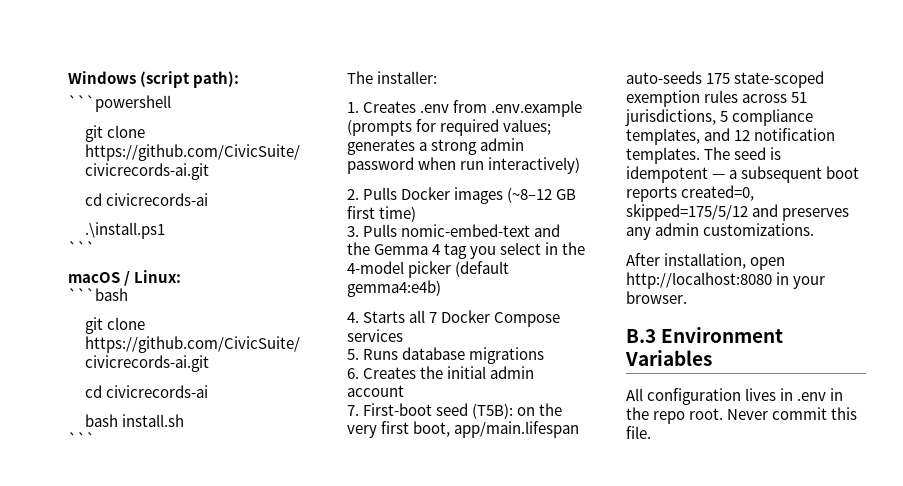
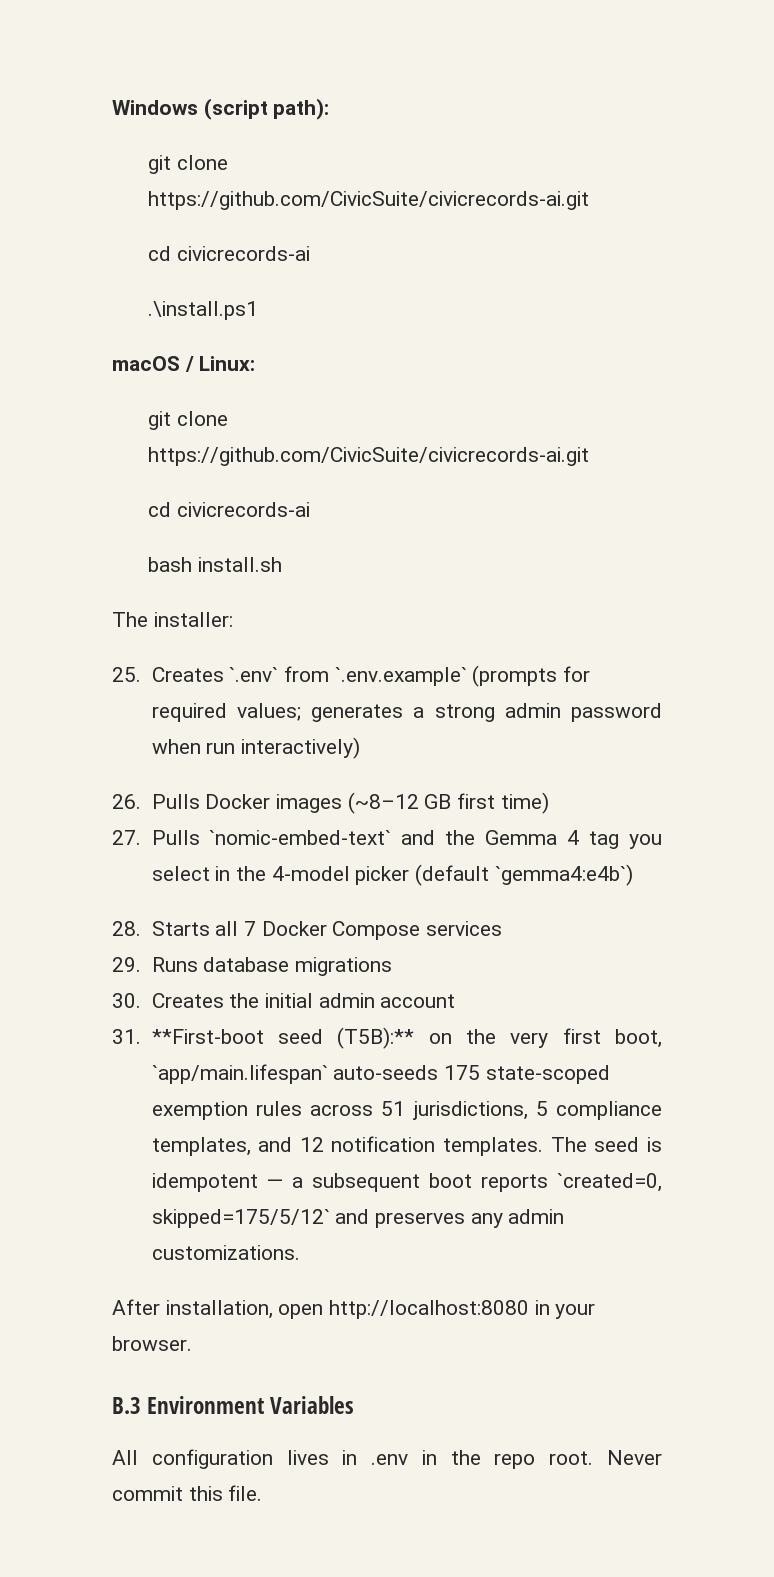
[68,95,171,112] // ```powershell -> (330, 109) none
[68,241,95,254] // ``` -> (259, 310) none
[68,288,128,301] // ```bash -> (256, 363) none
[68,432,95,445] // ``` -> (282, 564) none
[347,100,583,117] 1. Creates .env from .env.example -> [112,666,467,686] 25. Creates `.env` from `.env.example`
[347,189,359,200] 2. -> [112,794,141,809] 26.
[347,224,531,237] 3. Pulls nomic-embed-text -> [112,830,392,845] 27. Pulls `nomic-embed-text`
[347,280,441,297] [347,312,359,323] gemma4:e4b) // 4. -> [494,864,633,886] [112,921,141,936] `gemma4:e4b`) // 28.
[347,349,359,360] 5. -> [112,957,141,972] 29.
[347,368,359,379] 6. -> [112,993,141,1008] 30.
[347,403,514,419] 7. First-boot seed (T5B): -> [112,1027,415,1049] 31. **First-boot seed (T5B):**
[454,421,580,438] app/main.lifespan -> [151,1064,328,1084] `app/main.lifespan`
[681,185,755,201] [626,204,748,221] created=0, skipped=175/5/12 -> [557,1173,662,1192] [151,1209,330,1228] `created=0, skipped=175/5/12`

